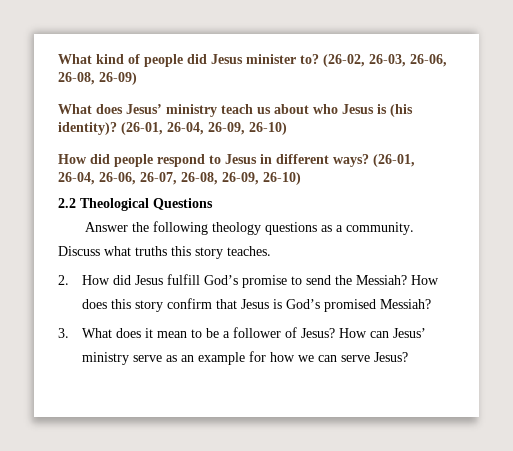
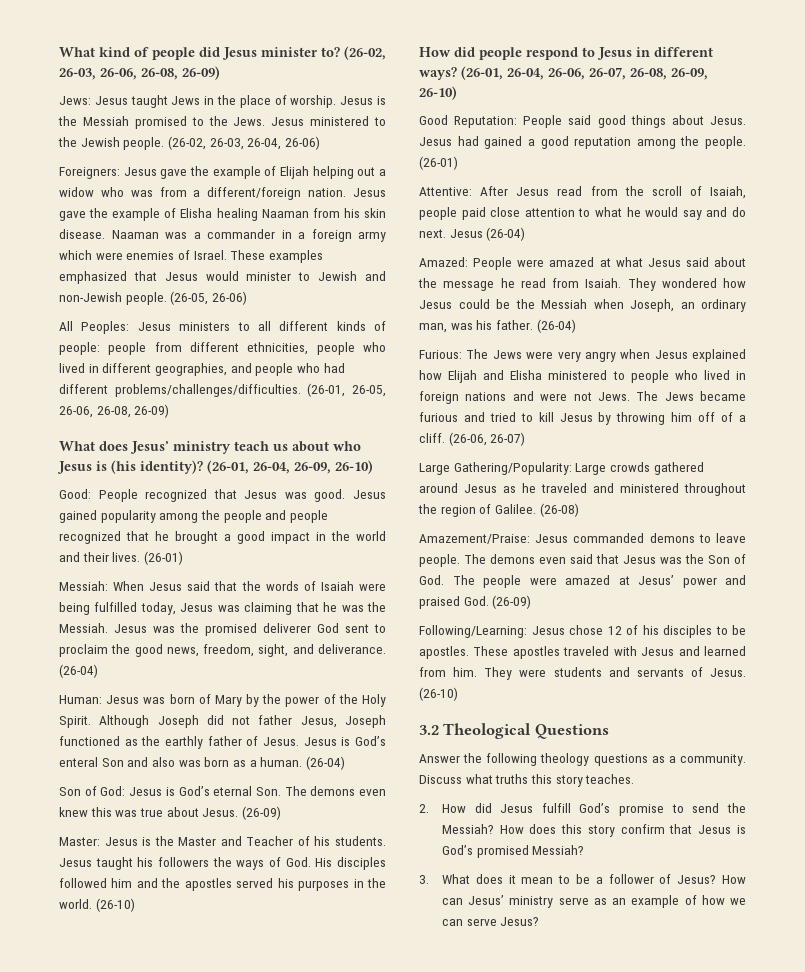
(137, 78) none -> [59,95,386,108] [58,116,386,129] [58,136,320,150] [59,166,386,179] [59,187,386,200] [59,208,386,221] [59,229,386,242] [59,250,323,263] [59,271,386,284] [59,291,247,305] [59,321,386,334] [59,342,386,355] [59,363,345,376] [59,383,386,397] [59,404,170,418] // Jews: Jesus taught Jews in the place of worship. Jesus is the Messiah promised to the Jews. Jesus ministered to the Jewish people. (26-02, 26-03, 26-04, 26-06) // Foreigners: Jesus gave the example of Elijah helping out a widow who was from a different/foreign nation. Jesus gave the example of Elisha healing Naaman from his skin disease. Naaman was a commander in a foreign army which were enemies of Israel. These examples emphasized that Jesus would minister to Jewish and non-Jewish people. (26-05, 26-06) // All Peoples: Jesus ministers to all different kinds of people: people from different ethnicities, people who lived in different geographies, and people who had different problems/challenges/difficulties. (26-01, 26-05, 26-06, 26-08, 26-09)
(287, 128) none -> [59,489,387,502] [59,510,328,523] [59,531,386,544] [59,551,183,565] [59,581,386,591] [59,602,387,615] [59,623,386,636] [59,644,386,657] [59,664,98,678] [59,694,387,707] [59,715,386,728] [59,736,386,749] [59,756,345,770] [59,786,386,796] [59,806,281,820] [59,836,386,846] [59,857,386,870] [59,878,387,891] [59,898,135,912] // Good: People recognized that Jesus was good. Jesus gained popularity among the people and people recognized that he brought a good impact in the world and their lives. (26-01) // Messiah: When Jesus said that the words of Isaiah were being fulfilled today, Jesus was claiming that he was the Messiah. Jesus was the promised deliverer God sent to proclaim the good news, freedom, sight, and deliverance. (26-04) // Human: Jesus was born of Mary by the power of the Holy Spirit. Although Joseph did not father Jesus, Joseph functioned as the earthly father of Jesus. Jesus is God’s enteral Son and also was born as a human. (26-04) // Son of God: Jesus is God’s eternal Son. The demons even knew this was true about Jesus. (26-09) // Master: Jesus is the Master and Teacher of his students. Jesus taught his followers the ways of God. His disciples followed him and the apostles served his purposes in the world. (26-10)
[58,198,76,208] 2.2 -> [419,115,746,128] [419,136,746,149] [419,156,458,170] [419,186,746,199] [419,207,746,220] [419,227,526,241] [419,257,746,270] [418,278,746,291] [419,299,746,312] [419,319,576,333] [419,349,746,362] [419,370,746,383] [419,391,746,404] [419,412,746,425] [419,432,526,446] [419,462,704,475] [419,483,746,496] [418,503,579,517] [419,533,746,544] [419,554,746,567] [419,575,746,588] [419,595,532,609] [419,625,746,638] [419,646,746,659] [419,667,746,680] [419,687,458,701] [419,725,439,735] Good Reputation: People said good things about Jesus. Jesus had gained a good reputation among the people. (26-01) // Attentive: After Jesus read from the scroll of Isaiah, people paid close attention to what he would say and do next. Jesus (26-04) // Amazed: People were amazed at what Jesus said about the message he read from Isaiah. They wondered how Jesus could be the Messiah when Joseph, an ordinary man, was his father. (26-04) // Furious: The Jews were very angry when Jesus explained how Elijah and Elisha ministered to people who lived in foreign nations and were not Jews. The Jews became furious and tried to kill Jesus by throwing him off of a cliff. (26-06, 26-07) // Large Gathering/Popularity: Large crowds gathered around Jesus as he traveled and ministered throughout the region of Galilee. (26-08) // Amazement/Praise: Jesus commanded demons to leave people. The demons even said that Jesus was the Son of God. The people were amazed at Jesus’ power and praised God. (26-09) // Following/Learning: Jesus chose 12 of his disciples to be apostles. These apostles traveled with Jesus and learned from him. They were students and servants of Jesus. (26-10) // 3.2
[249,351,267,362] for -> [684,895,697,905] of

